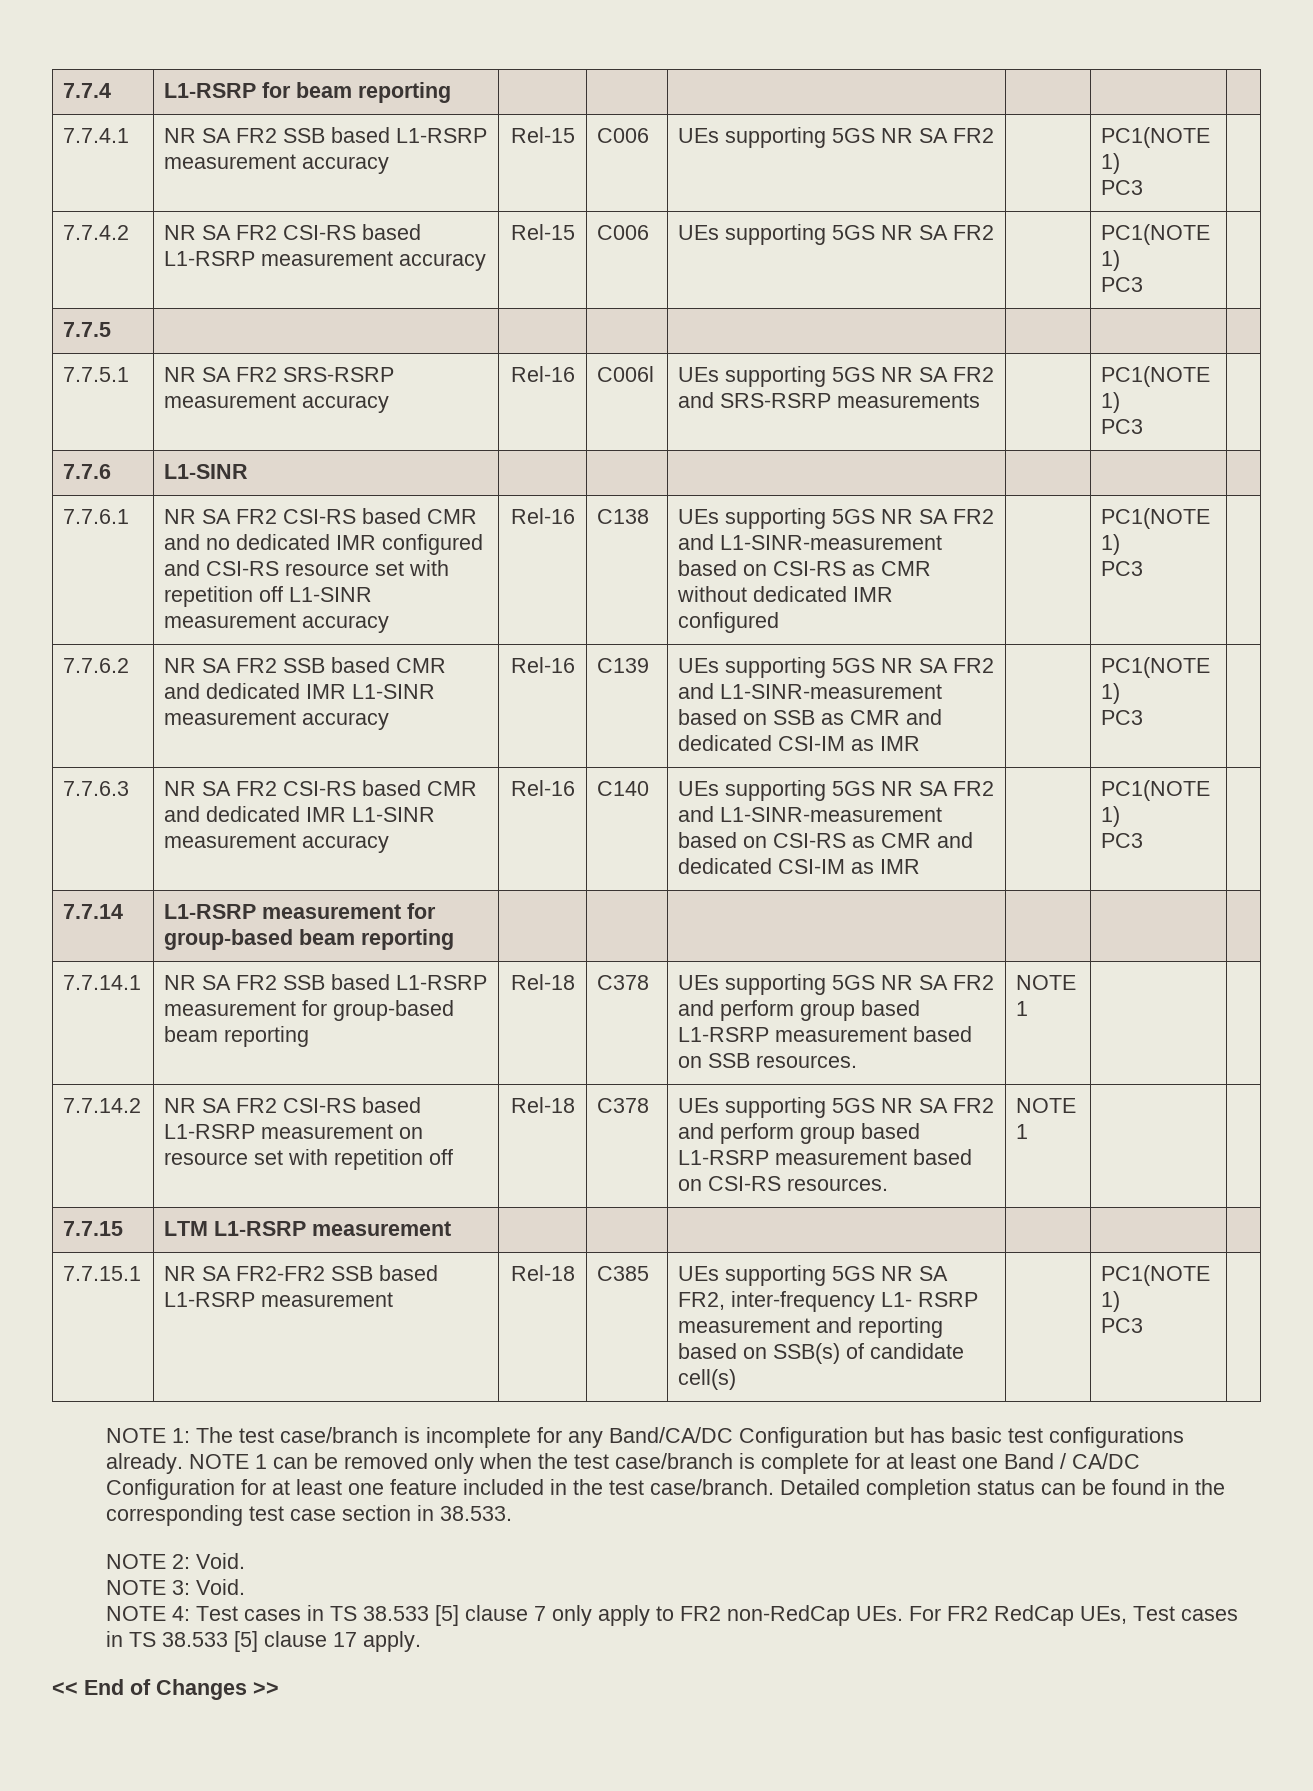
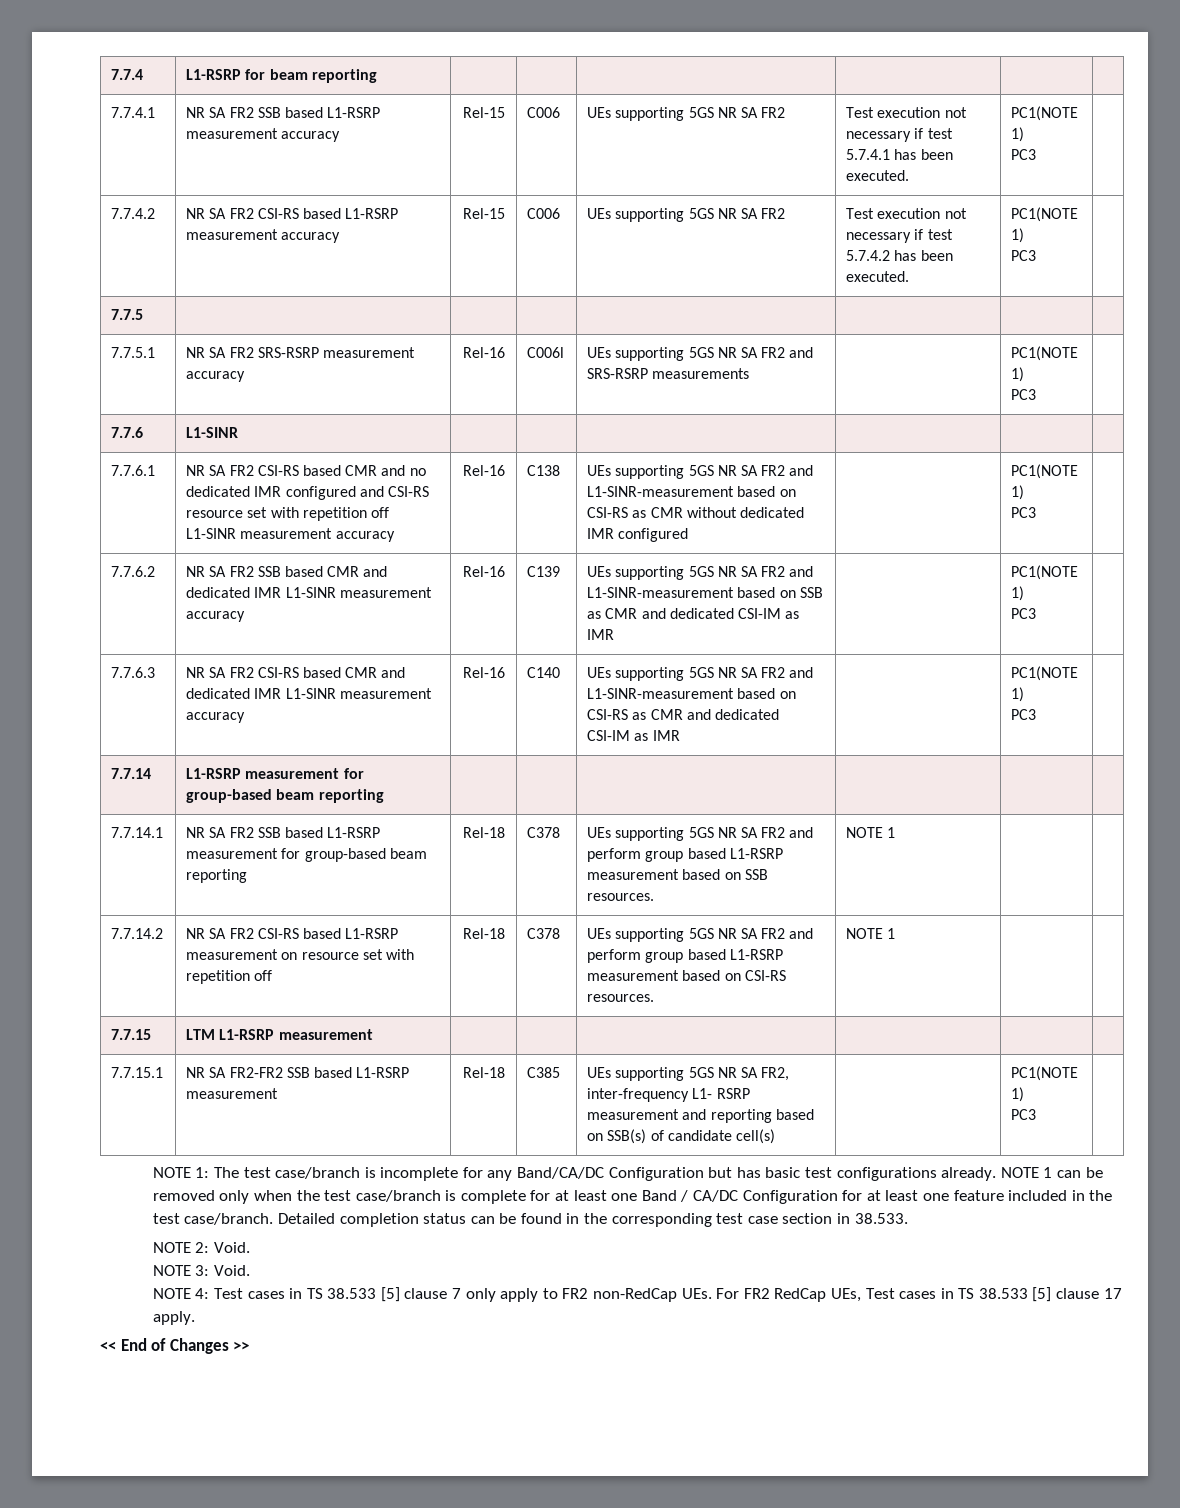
(995, 135) none -> [846,107,967,118] [846,128,953,142] [846,149,953,160] [846,170,910,181] Test execution not necessary if test 5.7.4.1 has been executed.
(995, 232) none -> [846,208,967,219] [846,229,953,243] [846,250,953,261] [846,271,910,282] Test execution not necessary if test 5.7.4.2 has been executed.

